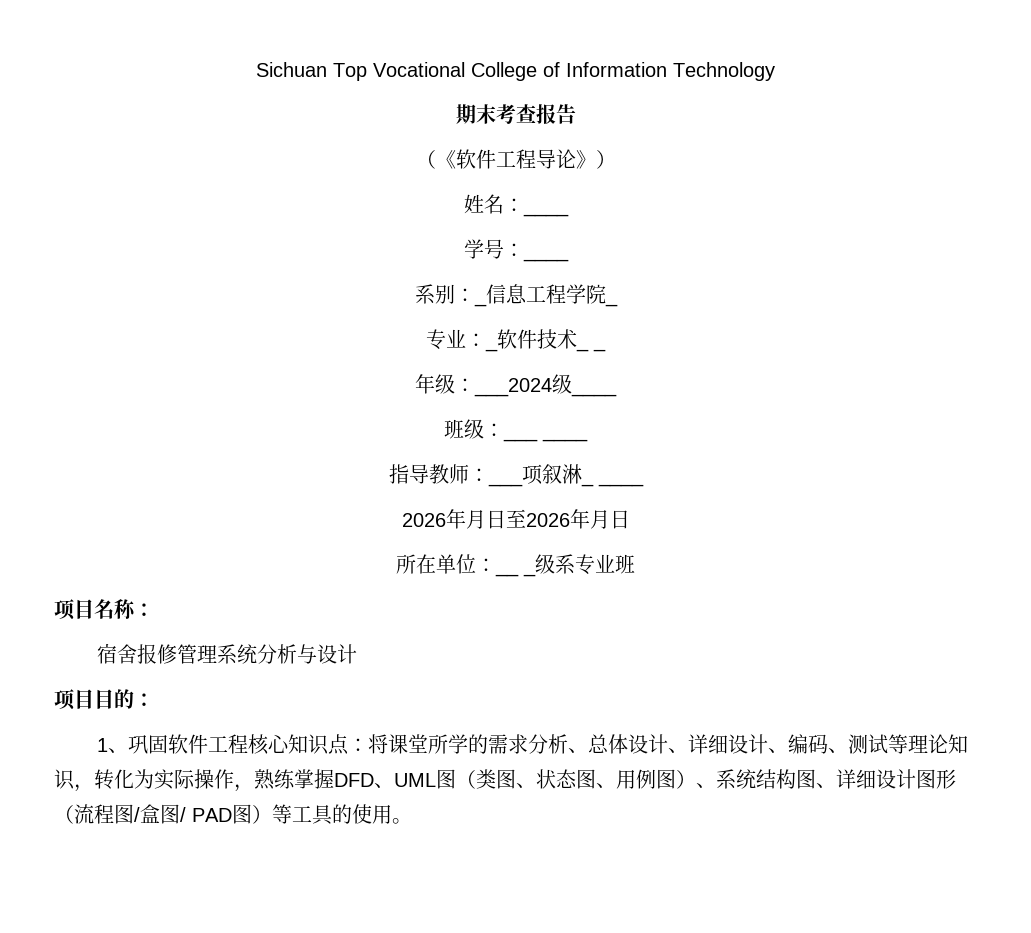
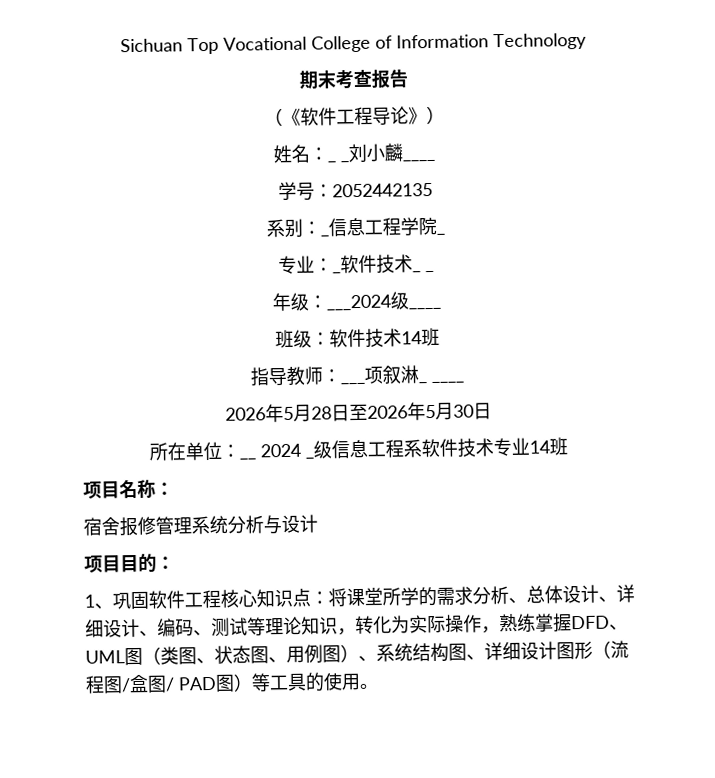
(524, 205) none -> [327,143,403,163] _ _刘小麟
[522,257,569,262] ____ -> [331,182,433,198] 2052442135
[503,437,588,442] ___ ____ -> [328,327,440,348] 软件技术14班
[465,509,630,529] [396,554,496,574] [495,554,615,577] 月日至2026年月日 // 所在单位：__ _级系专业 -> [282,402,492,422] [148,437,550,461] 5月28日至2026年5月30日 // 所在单位：__ 2024 _级信息工程系软件技术专业14

